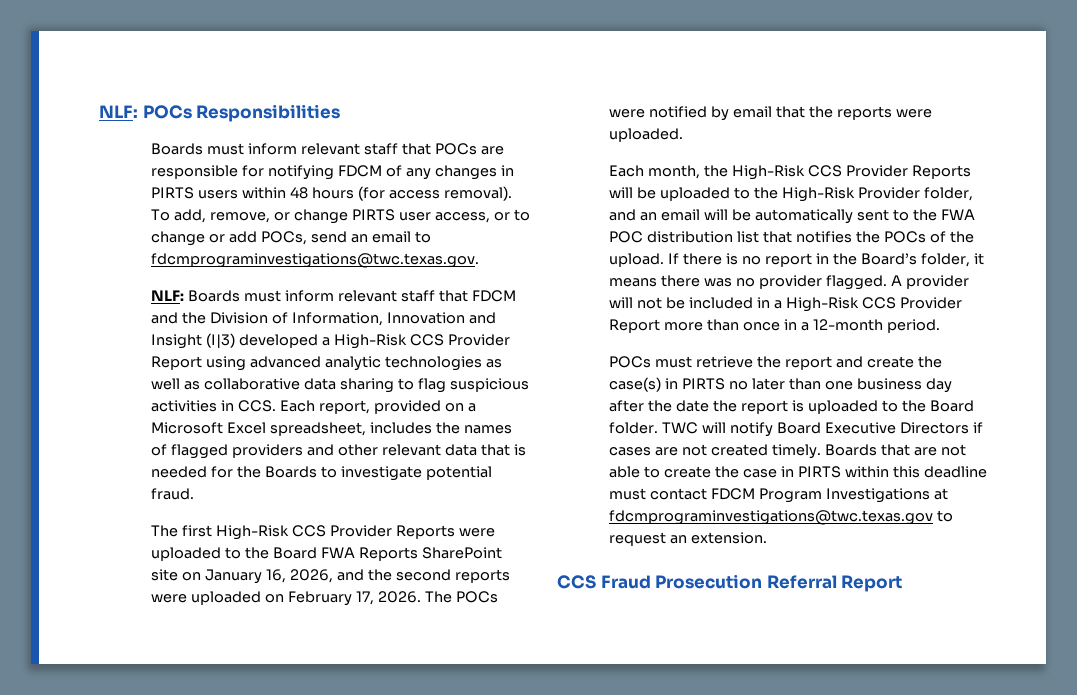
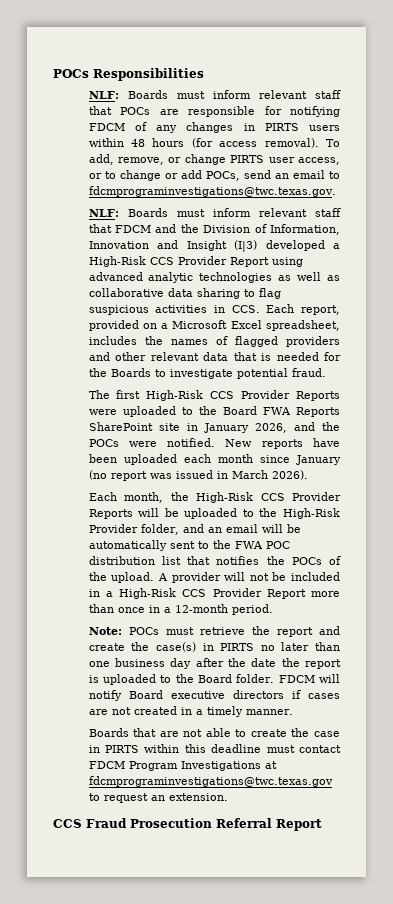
[99,105,138,118] NLF: -> (53, 73) none
(341, 113) none -> [88,91,119,99] NLF:
[182,569,510,584] [151,591,498,606] [609,106,932,121] [609,128,684,142] on January 16, 2026, and the second reports were uploaded on February 17, 2026. The POCs were notified by email that the reports were uploaded. -> [186,422,341,433] [88,438,340,449] [88,454,341,465] [88,470,308,481] in January 2026, and the POCs were notified. New reports have been uploaded each month since January (no report was issued in March 2026).
[668,253,984,267] [609,275,888,290] If there is no report in the Board’s folder, it means there was no provider flagged. -> (155, 577) none
(940, 326) none -> [88,627,122,635] Note:
[662,422,699,434] TWC -> [278,675,315,683] FDCM
[825,422,969,434] Executive Directors -> [170,690,284,699] executive directors
[772,444,822,459] timely. -> [180,706,293,717] in a timely manner. //

